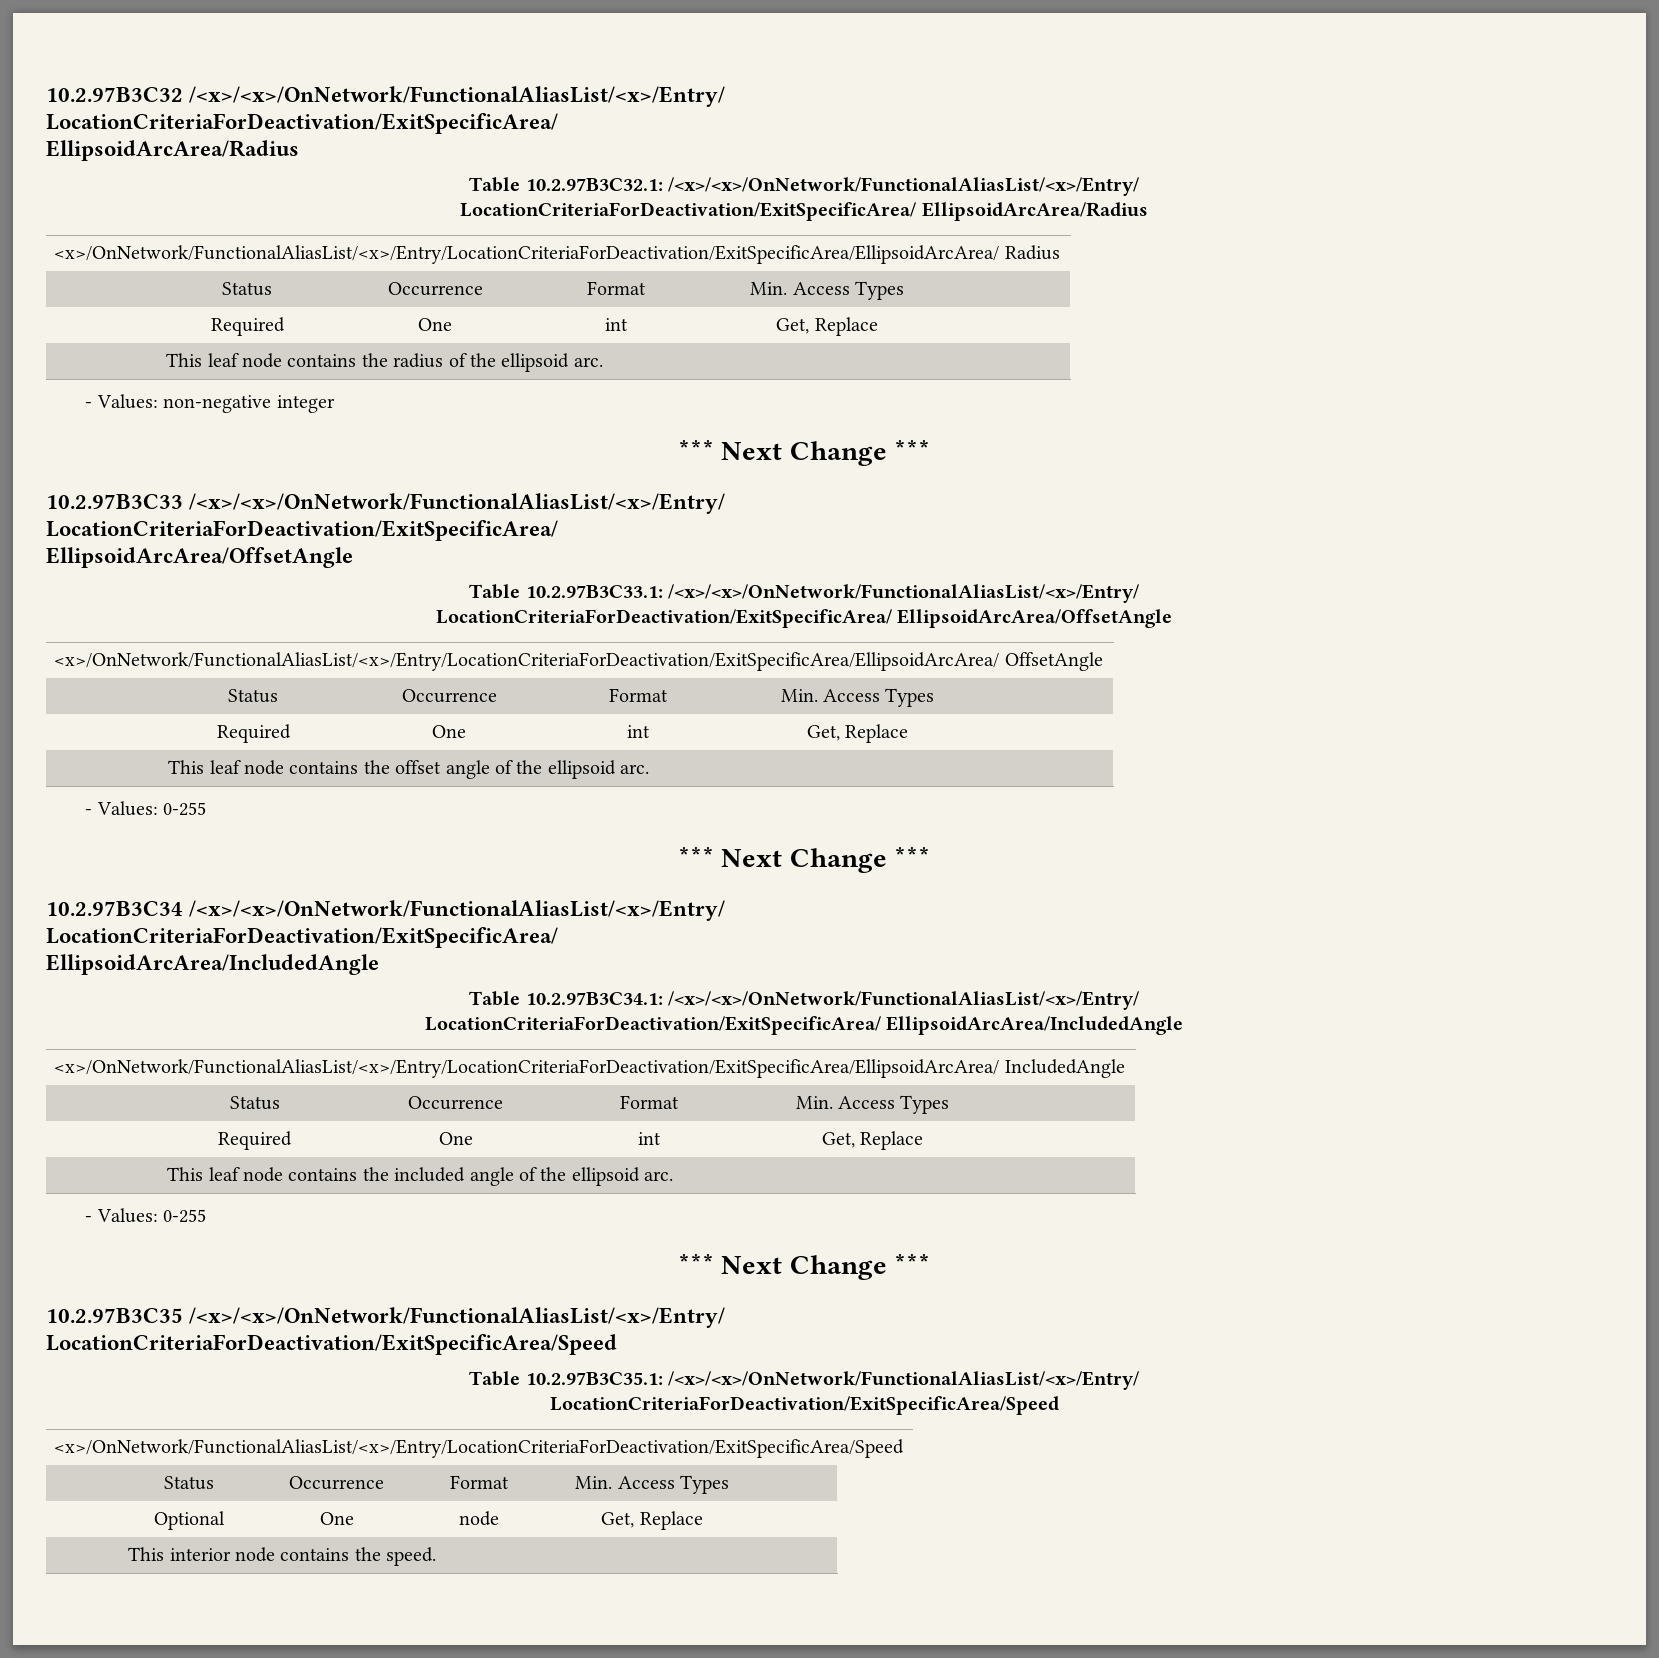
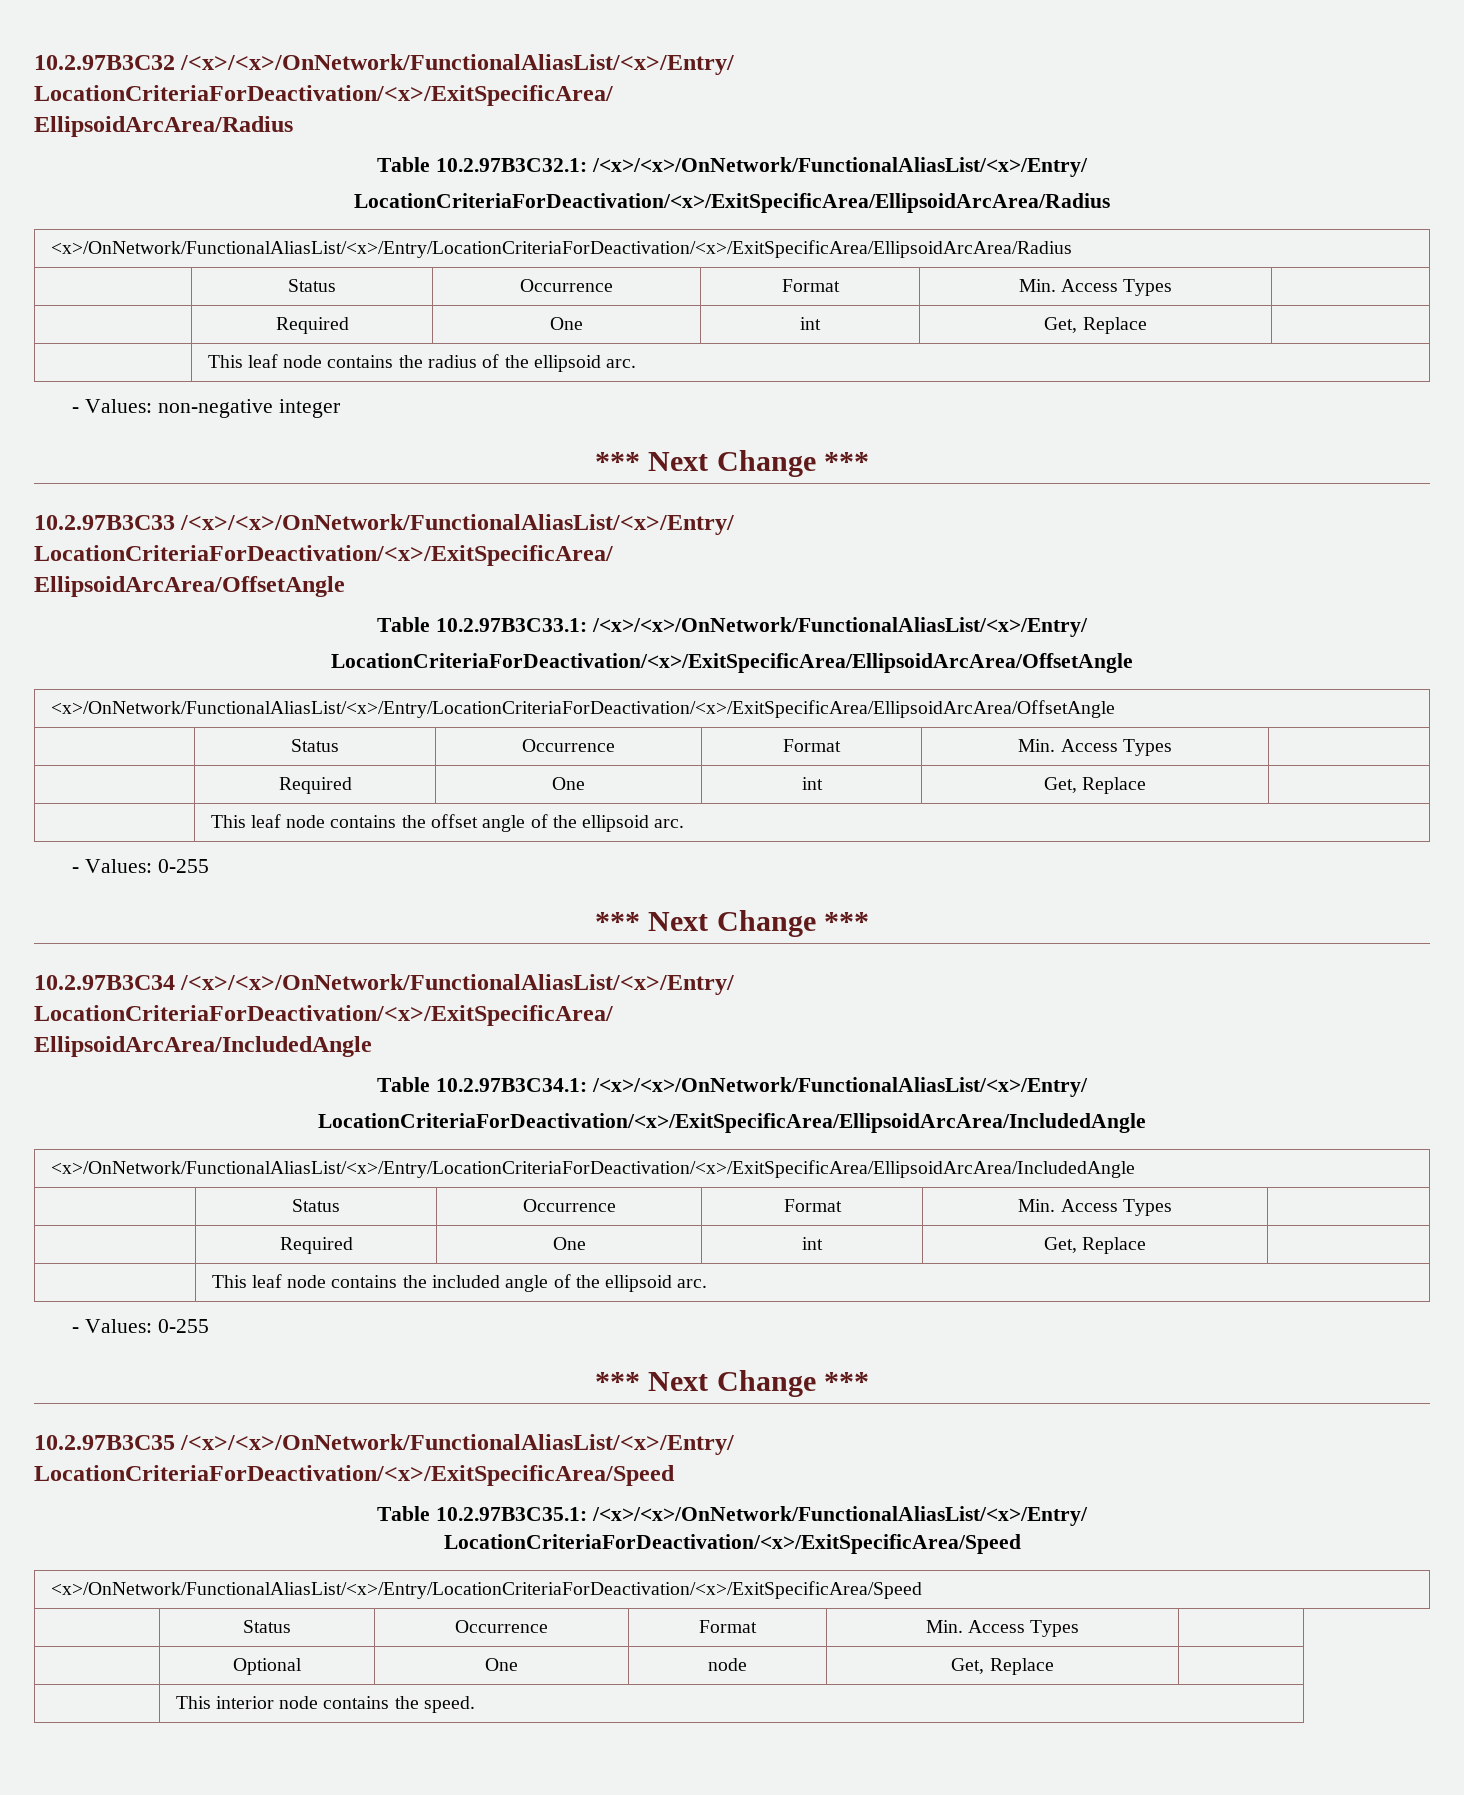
[46,113,558,134] LocationCriteriaForDeactivation/ExitSpecificArea/ -> [34,85,613,106] LocationCriteriaForDeactivation/<x>/ExitSpecificArea/
[460,202,1148,221] [54,245,1060,264] LocationCriteriaForDeactivation/ExitSpecificArea/ EllipsoidArcArea/Radius // <x>/OnNetwork/FunctionalAliasList/<x>/Entry/LocationCriteriaForDeactivation/ExitSpecificArea/EllipsoidArcArea/ Radius -> [354,193,1110,213] [50,240,1072,258] LocationCriteriaForDeactivation/<x>/ExitSpecificArea/EllipsoidArcArea/Radius // <x>/OnNetwork/FunctionalAliasList/<x>/Entry/LocationCriteriaForDeactivation/<x>/ExitSpecificArea/EllipsoidArcArea/Radius
[46,520,558,541] LocationCriteriaForDeactivation/ExitSpecificArea/ -> [34,545,613,566] LocationCriteriaForDeactivation/<x>/ExitSpecificArea/
[435,609,1173,628] [54,652,1103,671] LocationCriteriaForDeactivation/ExitSpecificArea/ EllipsoidArcArea/OffsetAngle // <x>/OnNetwork/FunctionalAliasList/<x>/Entry/LocationCriteriaForDeactivation/ExitSpecificArea/EllipsoidArcArea/ OffsetAngle -> [331,653,1133,673] [50,700,1115,718] LocationCriteriaForDeactivation/<x>/ExitSpecificArea/EllipsoidArcArea/OffsetAngle // <x>/OnNetwork/FunctionalAliasList/<x>/Entry/LocationCriteriaForDeactivation/<x>/ExitSpecificArea/EllipsoidArcArea/OffsetAngle
[46,927,558,948] LocationCriteriaForDeactivation/ExitSpecificArea/ -> [34,1005,613,1026] LocationCriteriaForDeactivation/<x>/ExitSpecificArea/
[424,1016,1184,1035] [54,1059,1125,1078] LocationCriteriaForDeactivation/ExitSpecificArea/ EllipsoidArcArea/IncludedAngle // <x>/OnNetwork/FunctionalAliasList/<x>/Entry/LocationCriteriaForDeactivation/ExitSpecificArea/EllipsoidArcArea/ IncludedAngle -> [318,1113,1146,1133] [50,1160,1135,1178] LocationCriteriaForDeactivation/<x>/ExitSpecificArea/EllipsoidArcArea/IncludedAngle // <x>/OnNetwork/FunctionalAliasList/<x>/Entry/LocationCriteriaForDeactivation/<x>/ExitSpecificArea/EllipsoidArcArea/IncludedAngle
[46,1334,617,1355] LocationCriteriaForDeactivation/ExitSpecificArea/Speed -> [34,1465,675,1486] LocationCriteriaForDeactivation/<x>/ExitSpecificArea/Speed
[549,1396,1059,1415] [54,1439,905,1458] LocationCriteriaForDeactivation/ExitSpecificArea/Speed // <x>/OnNetwork/FunctionalAliasList/<x>/Entry/LocationCriteriaForDeactivation/ExitSpecificArea/Speed -> [443,1534,1021,1554] [50,1581,922,1599] LocationCriteriaForDeactivation/<x>/ExitSpecificArea/Speed // <x>/OnNetwork/FunctionalAliasList/<x>/Entry/LocationCriteriaForDeactivation/<x>/ExitSpecificArea/Speed

